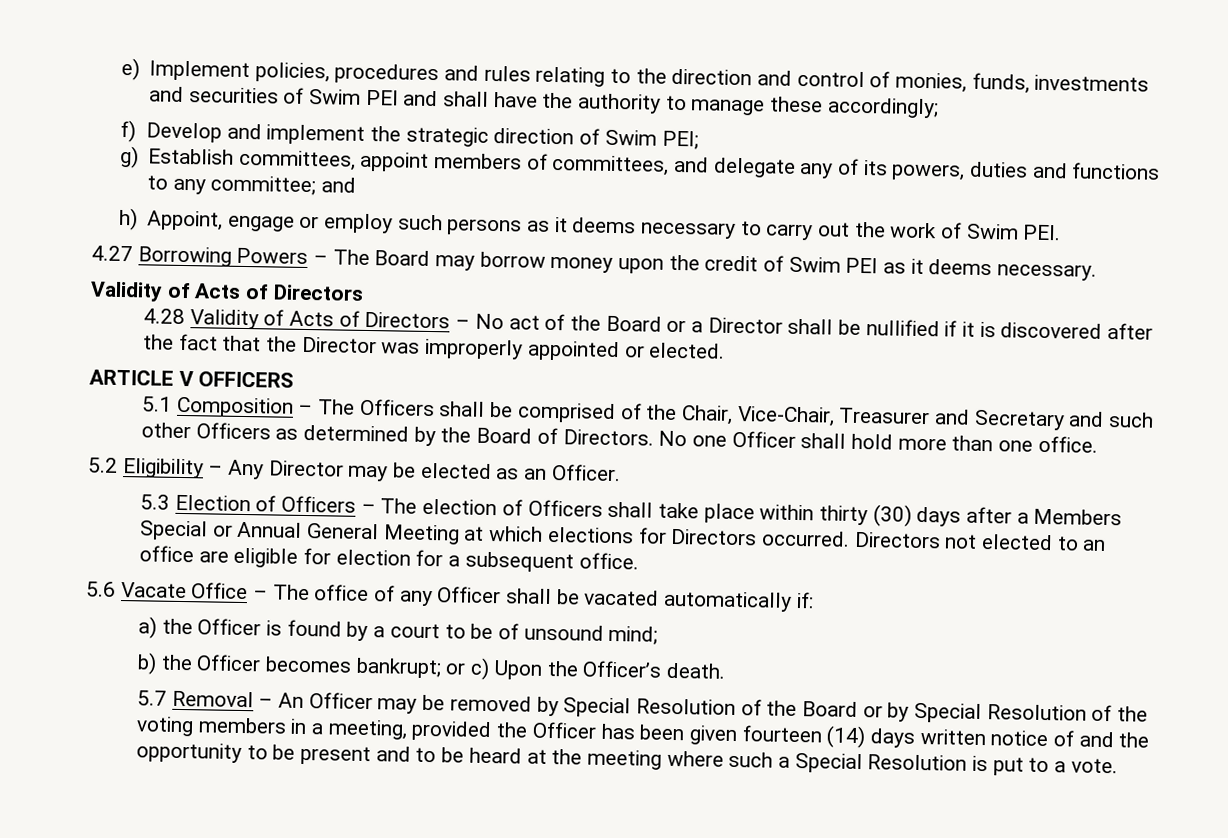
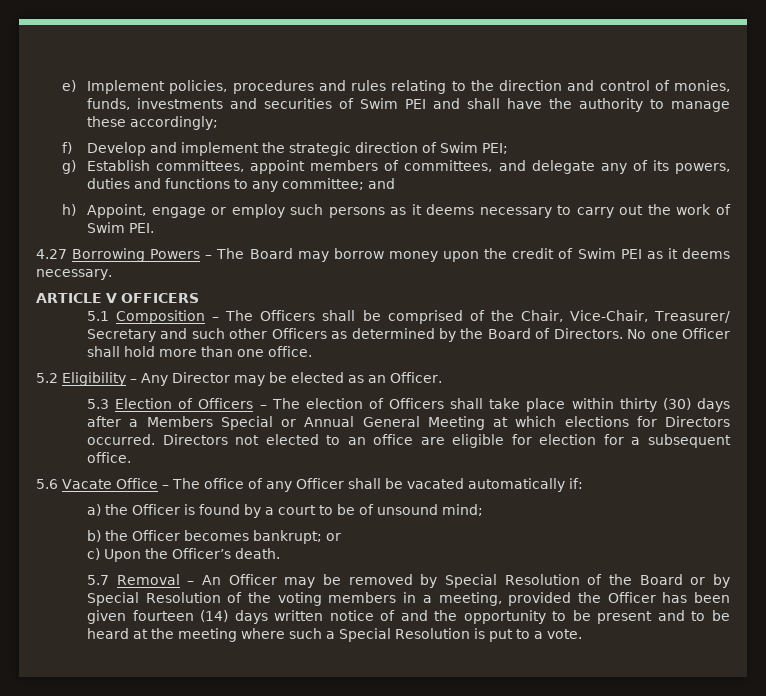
[90,281,364,302] [143,308,1153,340] [143,333,726,362] // Validity of Acts of Directors // 4.28 Validity of Acts of Directors – No act of the Board or a Director shall be nullified if it is discovered after the fact that the Director was improperly appointed or elected. -> (112, 274) none
[838,407,970,425] Treasurer and -> [654,311,731,323] Treasurer/
(467, 668) none -> (342, 537) //

